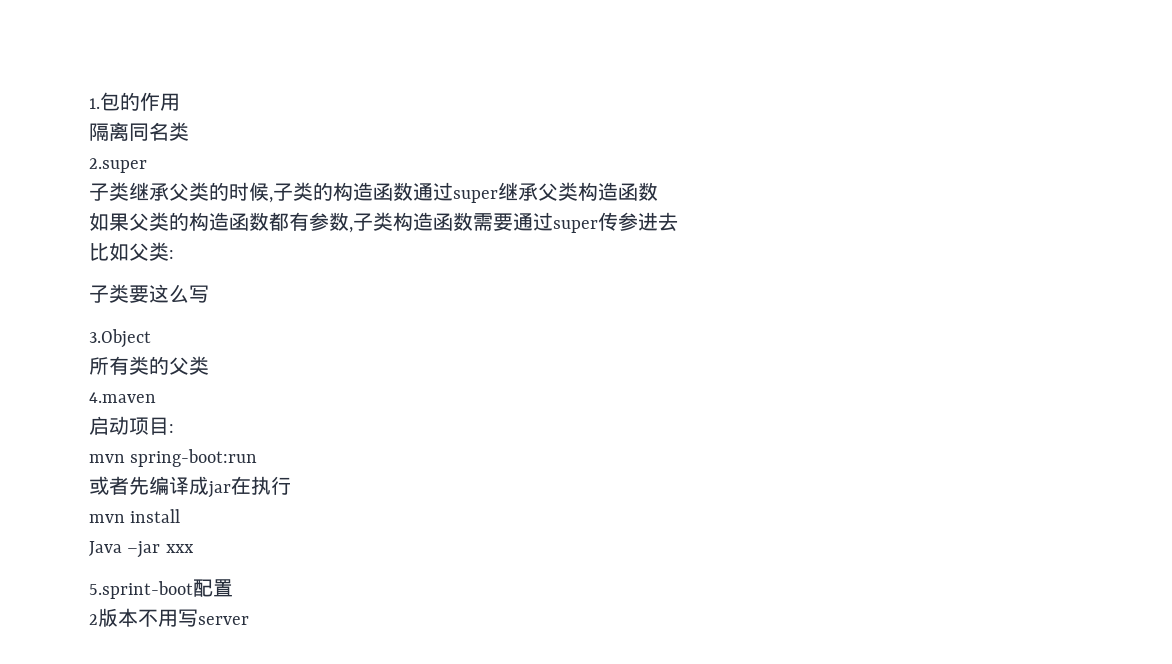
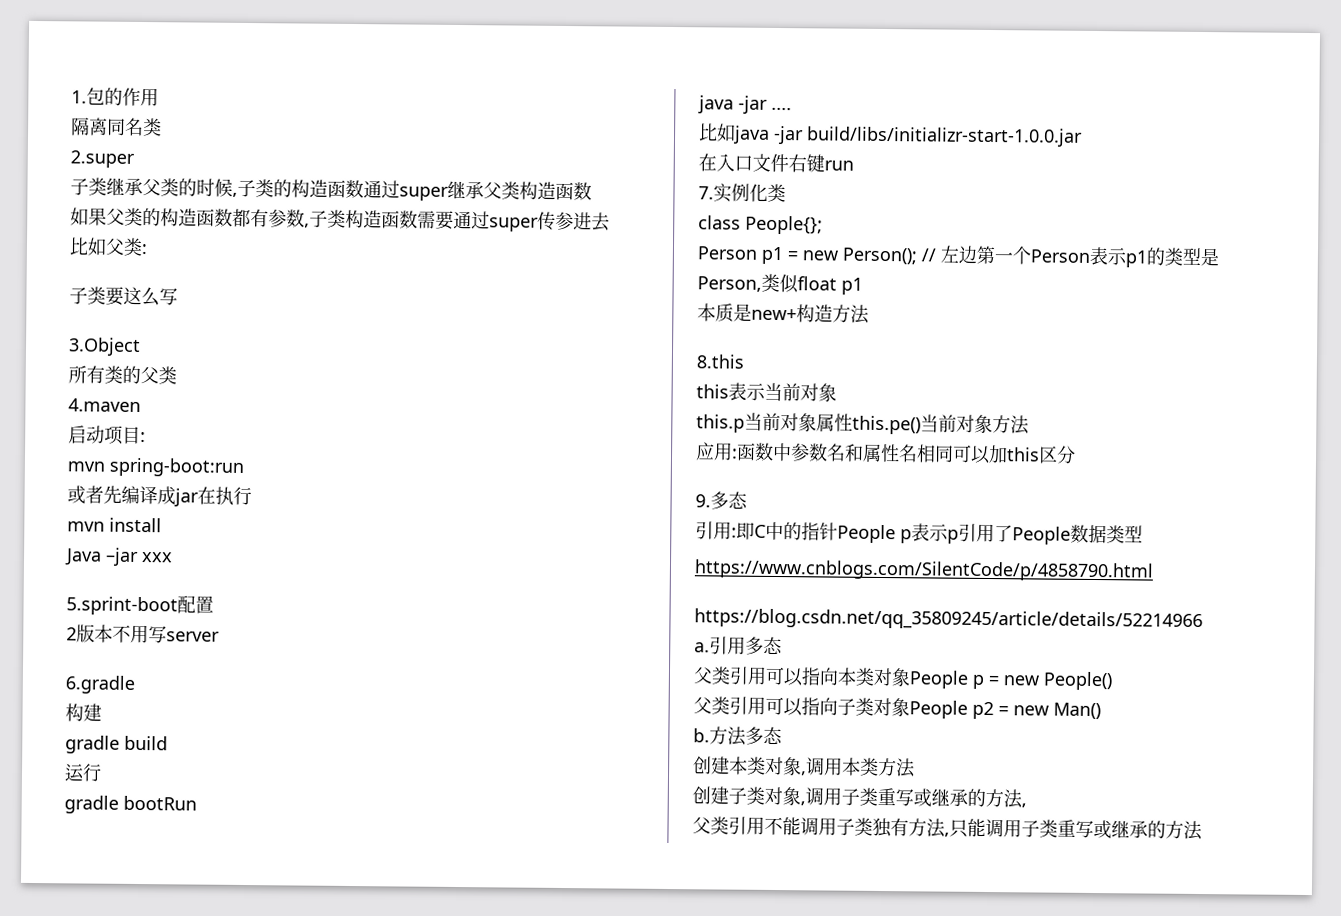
(249, 620) none -> [65,675,135,694] [65,703,102,722] [65,735,168,754] [64,763,102,782] [64,795,197,814] [698,95,792,114] [698,123,1083,147] [698,153,854,173] [698,183,786,203] [698,215,823,235] [697,245,1220,268] [697,273,863,295] [697,303,870,324] [696,354,744,369] [696,382,837,402] [696,412,1030,435] [695,442,1076,465] [695,491,748,510] [695,521,1143,545] [694,559,1154,582] [694,608,1203,632] [694,636,783,656] [693,666,1113,691] [693,696,1101,720] [693,726,783,746] [693,756,916,778] [692,786,1027,809] [692,816,1203,841] // 6.gradle // 构建 // gradle build // 运行 // gradle bootRun // java -jar .... // 比如java -jar build/libs/initializr-start-1.0.0.jar // 在入口文件右键run // 7.实例化类 // class People{}; // Person p1 = new Person(); // 左边第一个Person表示p1的类型是Person,类似float p1 // 本质是new+构造方法 // 8.this // this表示当前对象 // this.p当前对象属性this.pe()当前对象方法 // 应用:函数中参数名和属性名相同可以加this区分 // 9.多态 // 引用:即C中的指针People p表示p引用了People数据类型 // https://www.cnblogs.com/SilentCode/p/4858790.html // https://blog.csdn.net/qq_35809245/article/details/52214966 // a.引用多态 // 父类引用可以指向本类对象People p = new People() // 父类引用可以指向子类对象People p2 = new Man() // b.方法多态 // 创建本类对象,调用本类方法 // 创建子类对象,调用子类重写或继承的方法, // 父类引用不能调用子类独有方法,只能调用子类重写或继承的方法

